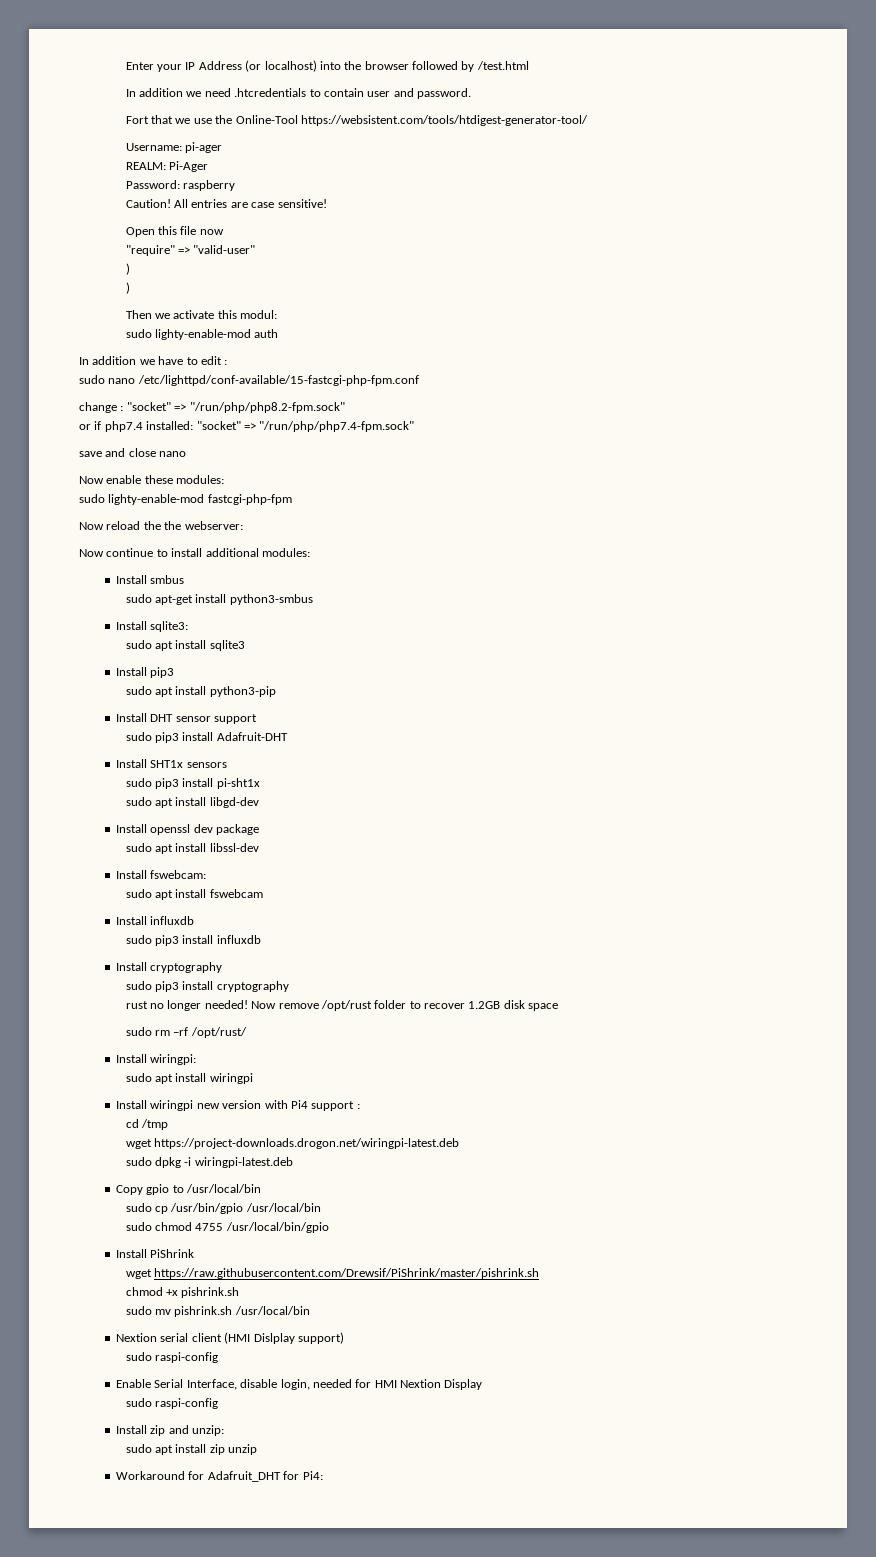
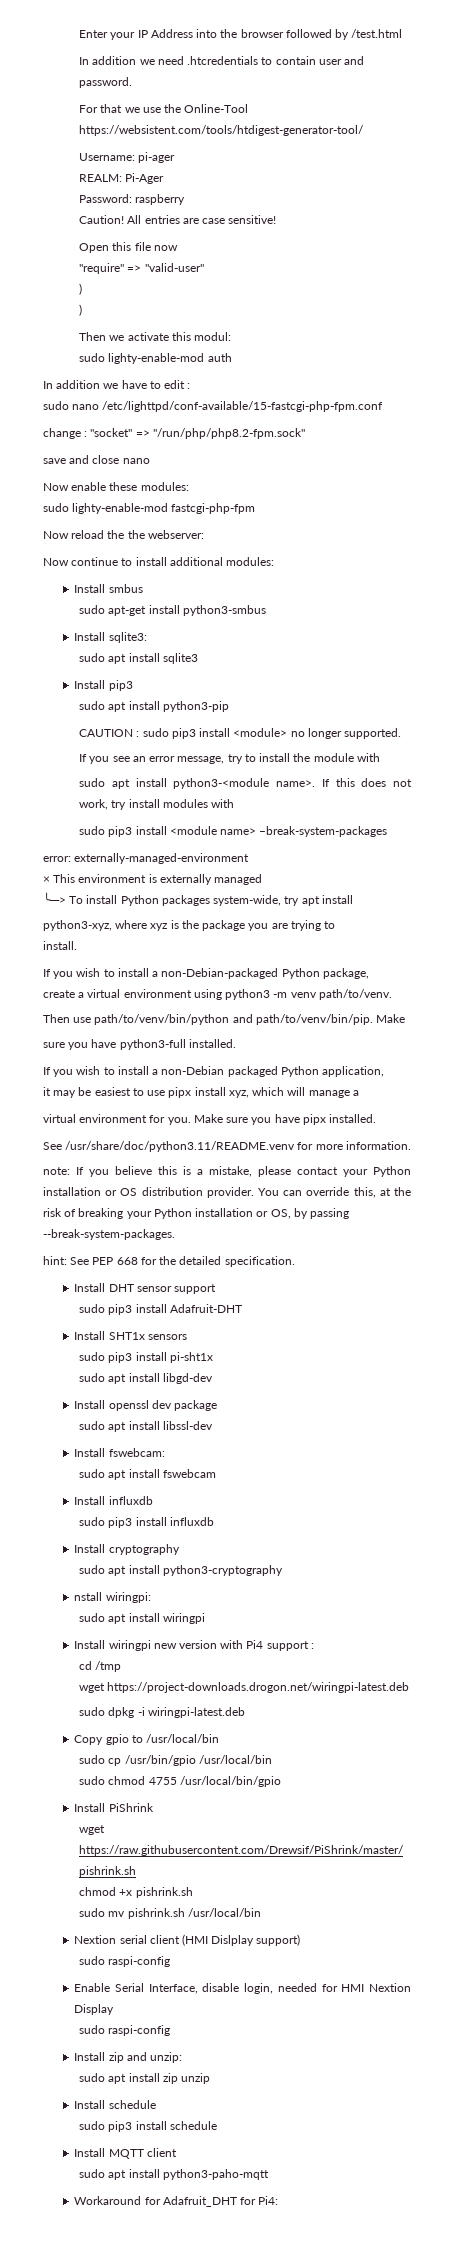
[245,60,317,72] (or localhost) -> (193, 33) none
[125,116,149,124] Fort -> [79,105,99,113] For
[79,421,415,432] // or if php7.4 installed: "socket" => "/run/php/php7.4-fpm.sock" -> (305, 433) none
(276, 691) none -> [79,728,402,739] [79,753,380,764] [79,778,412,789] [79,799,235,810] [79,826,388,837] [43,853,250,864] [43,874,263,885] [43,892,353,906] [43,920,336,931] [43,941,77,950] [43,968,369,979] [43,989,392,1000] [43,1014,406,1025] [43,1039,236,1050] [43,1066,385,1077] [43,1087,359,1098] [43,1114,377,1125] [43,1141,411,1152] [43,1166,411,1177] [43,1187,411,1198] [43,1208,350,1219] [43,1229,175,1240] [43,1256,295,1267] // CAUTION : sudo pip3 install <module> no longer supported. // If you see an error message, try to install the module with // sudo apt install python3-<module name>. If this does not work, try install modules with // sudo pip3 install <module name> –break-system-packages // error: externally-managed-environment // × This environment is externally managed // ╰─> To install Python packages system-wide, try apt install // python3-xyz, where xyz is the package you are trying to // install. // If you wish to install a non-Debian-packaged Python package, // create a virtual environment using python3 -m venv path/to/venv. // Then use path/to/venv/bin/python and path/to/venv/bin/pip. Make // sure you have python3-full installed. // If you wish to install a non-Debian packaged Python application, // it may be easiest to use pipx install xyz, which will manage a // virtual environment for you. Make sure you have pipx installed. // See /usr/share/doc/python3.11/README.venv for more information. // note: If you believe this is a mistake, please contact your Python installation or OS distribution provider. You can override this, at the risk of breaking your Python installation or OS, by passing --break-system-packages. // hint: See PEP 668 for the detailed specification.
[155,981,289,992] [125,1000,559,1011] [125,1027,247,1038] [116,1054,148,1063] pip3 install cryptography // rust no longer needed! Now remove /opt/rust folder to recover 1.2GB disk space // sudo rm –rf /opt/rust/ // Install -> [108,1565,283,1576] [74,1592,103,1601] apt install python3-cryptography // nstall
(258, 1449) none -> [74,2100,156,2109] [79,2121,217,2132] [74,2148,177,2159] [79,2169,269,2180] // Install schedule // sudo pip3 install schedule // Install MQTT client // sudo apt install python3-paho-mqtt

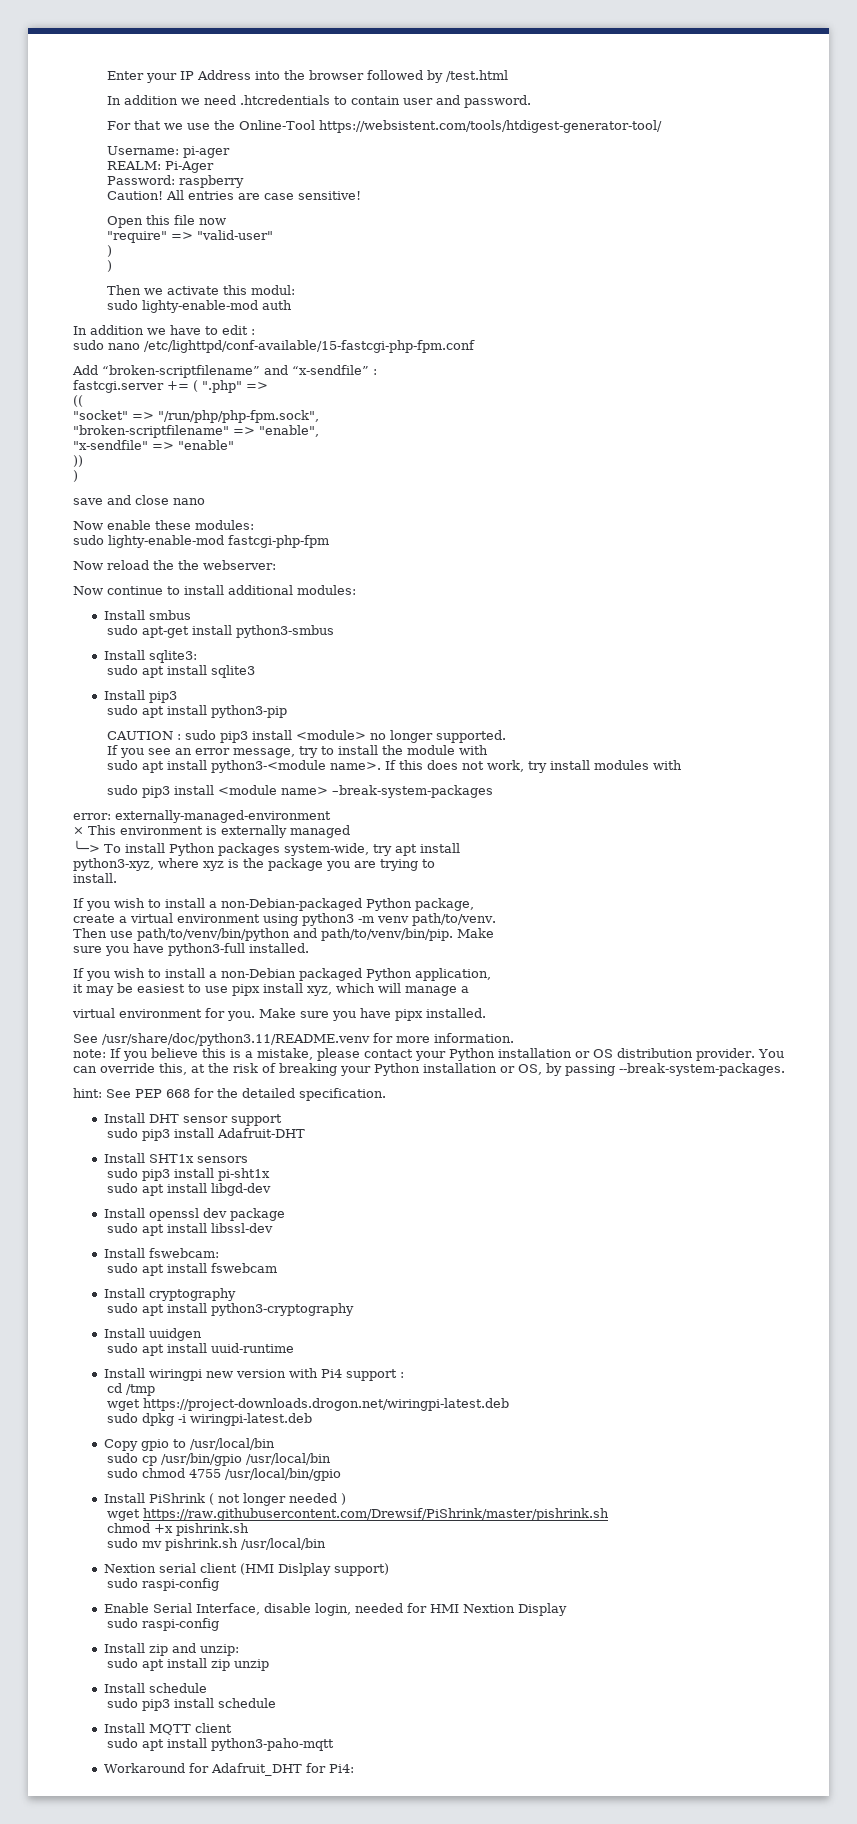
[43,428,305,439] change : "socket" => "/run/php/php8.2-fpm.sock" -> [72,365,377,378] [73,380,268,393] [73,395,83,407] [73,410,319,423] [73,425,319,438] [73,440,234,450] [73,455,83,467] [73,470,78,482] Add “broken-scriptfilename” and “x-sendfile” : // fastcgi.server += ( ".php" => // (( // "socket" => "/run/php/php-fpm.sock", // "broken-scriptfilename" => "enable", // "x-sendfile" => "enable" // )) // )
[74,1496,153,1505] [79,1517,214,1528] // Install influxdb // sudo pip3 install influxdb -> (277, 1268) none
[74,1592,151,1603] [79,1613,205,1624] nstall wiringpi: // sudo apt install wiringpi -> [103,1328,202,1341] [106,1343,294,1356] Install uuidgen // sudo apt install uuid-runtime
(154, 1807) none -> [208,1493,346,1506] ( not longer needed )

